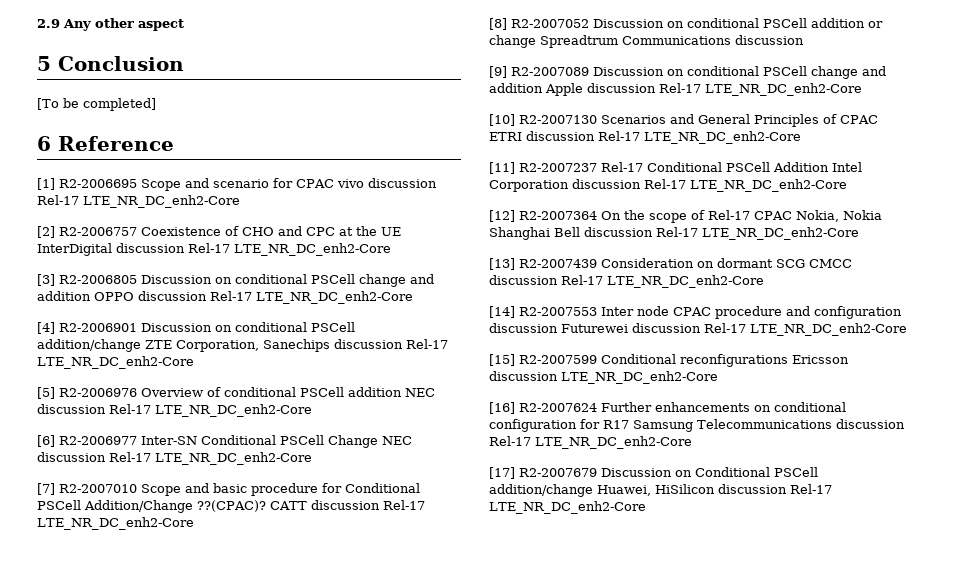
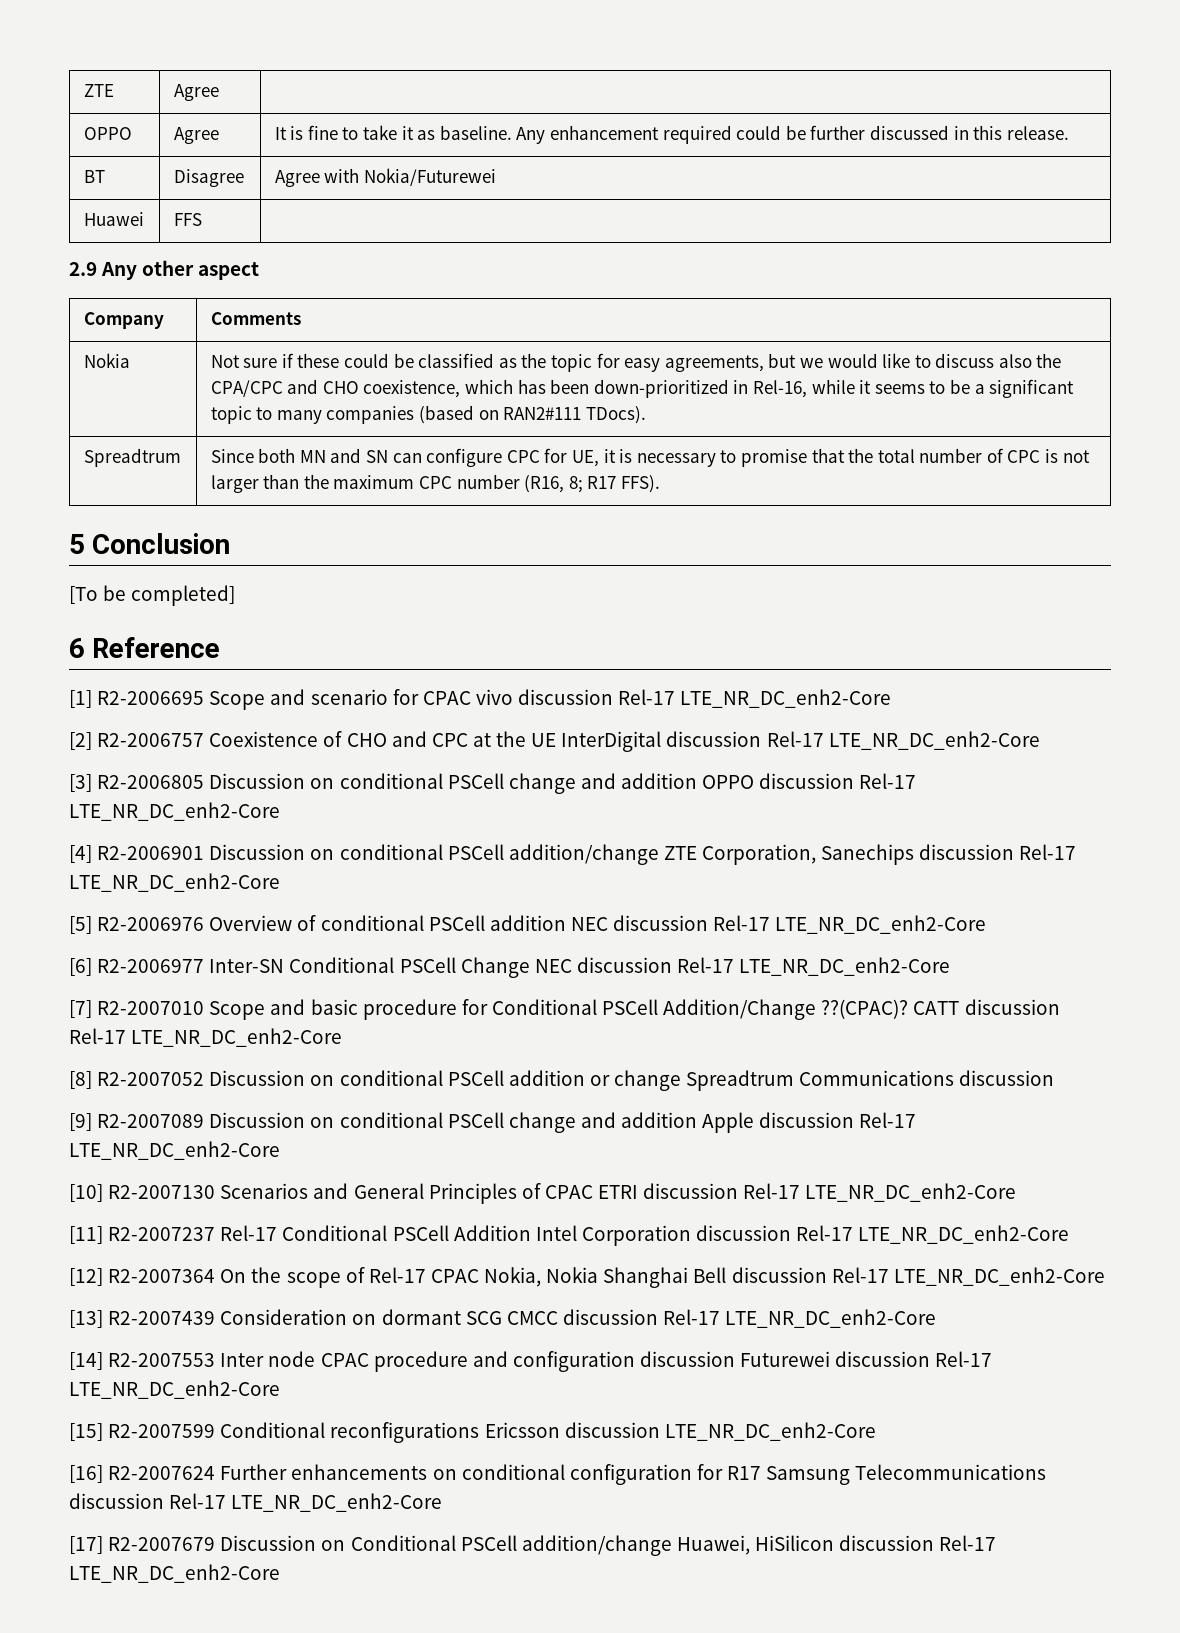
[37,18,184,31] 2.9 Any other aspect -> [83,84,114,97] [173,84,219,101] [83,127,132,140] [173,127,219,144] [274,125,1069,144] [83,170,105,183] [173,169,244,187] [274,168,496,187] [83,212,144,226] [173,213,202,226] [69,260,260,280] [83,312,164,329] [210,312,301,325] [83,353,130,368] [210,353,1062,372] [210,379,1075,398] [210,405,646,424] [83,448,181,467] [210,448,1090,467] [210,474,660,493] ZTE | Agree | // OPPO | Agree | It is fine to take it as baseline. Any enhancement required could be further discussed in this release. // BT | Disagree | Agree with Nokia/Futurewei // Huawei | FFS | // 2.9 Any other aspect // Company | Comments // Nokia | Not sure if these could be classified as the topic for easy agreements, but we would like to discuss also the CPA/CPC and CHO coexistence, which has been down-prioritized in Rel-16, while it seems to be a significant topic to many companies (based on RAN2#111 TDocs). // Spreadtrum | Since both MN and SN can configure CPC for UE, it is necessary to promise that the total number of CPC is not larger than the maximum CPC number (R16, 8; R17 FFS).

